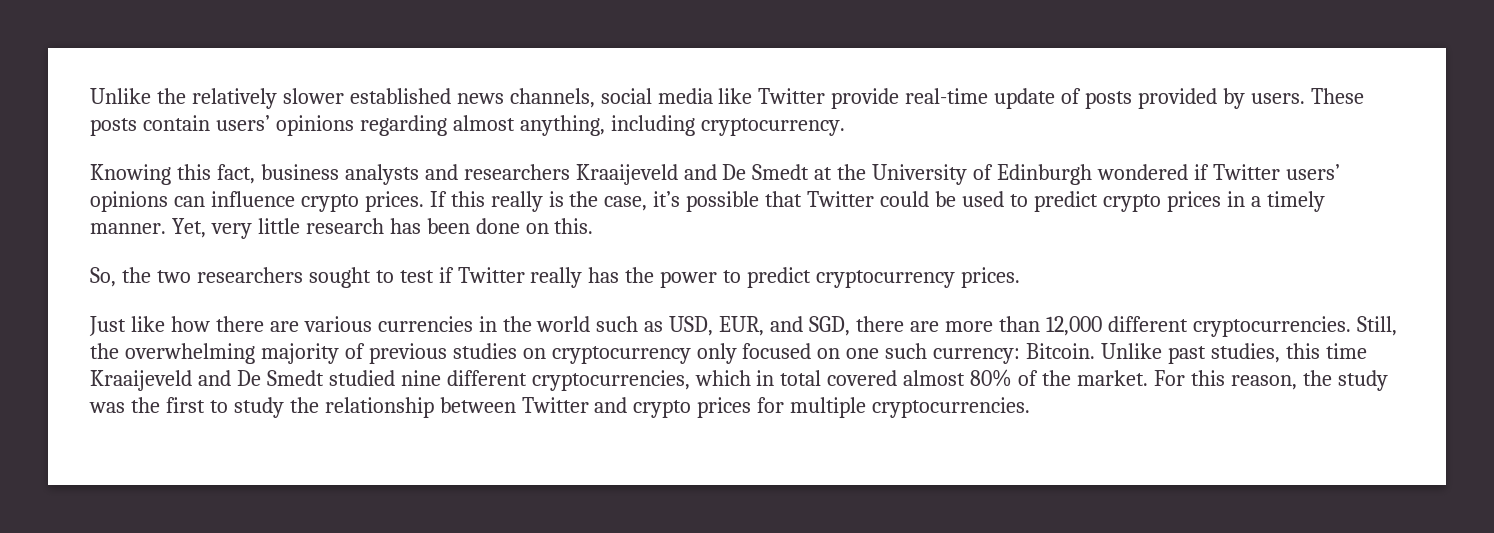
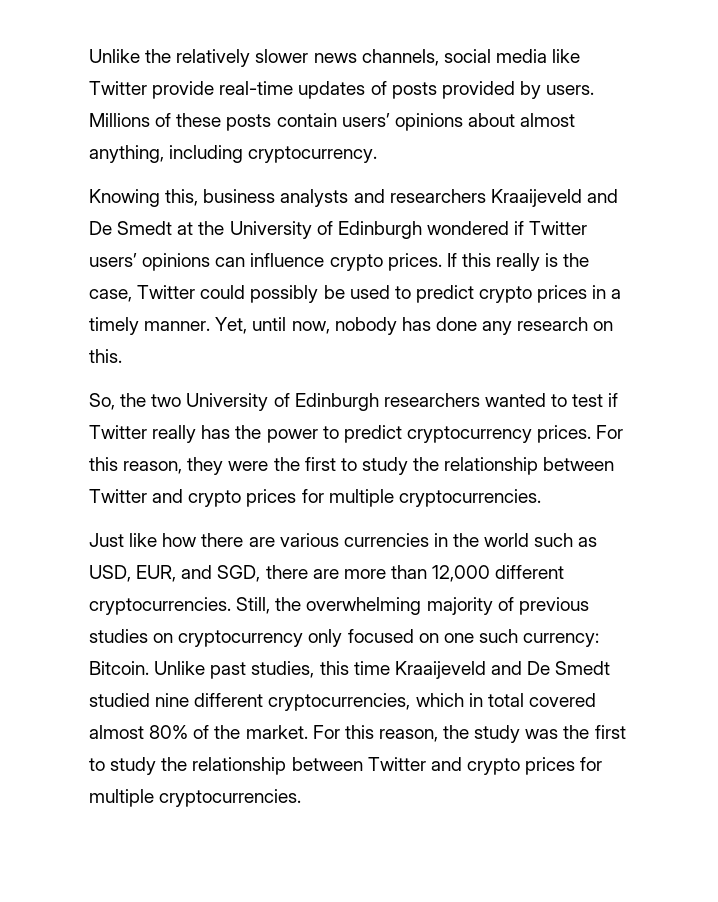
[349,88,451,104] established -> (309, 56) none
[994,88,1056,109] update -> [298,81,366,99] updates
[1310,88,1364,104] These -> [89,113,222,127] Millions of these
[359,115,447,136] regarding -> [467,113,515,127] about
[176,164,255,184] this fact, -> [165,189,199,206] this,
[653,191,803,212] it’s possible that -> (132, 295) none
(930, 199) none -> [250,285,319,303] possibly
[210,218,520,239] very little research has been done -> [252,317,589,335] until now, nobody has done any research
[196,267,371,288] researchers sought -> [186,393,546,411] University of Edinburgh researchers wanted
(1021, 277) none -> [596,425,624,439] [89,457,615,475] [89,489,541,507] For this reason, they were the first to study the relationship between Twitter and crypto prices for multiple cryptocurrencies.

